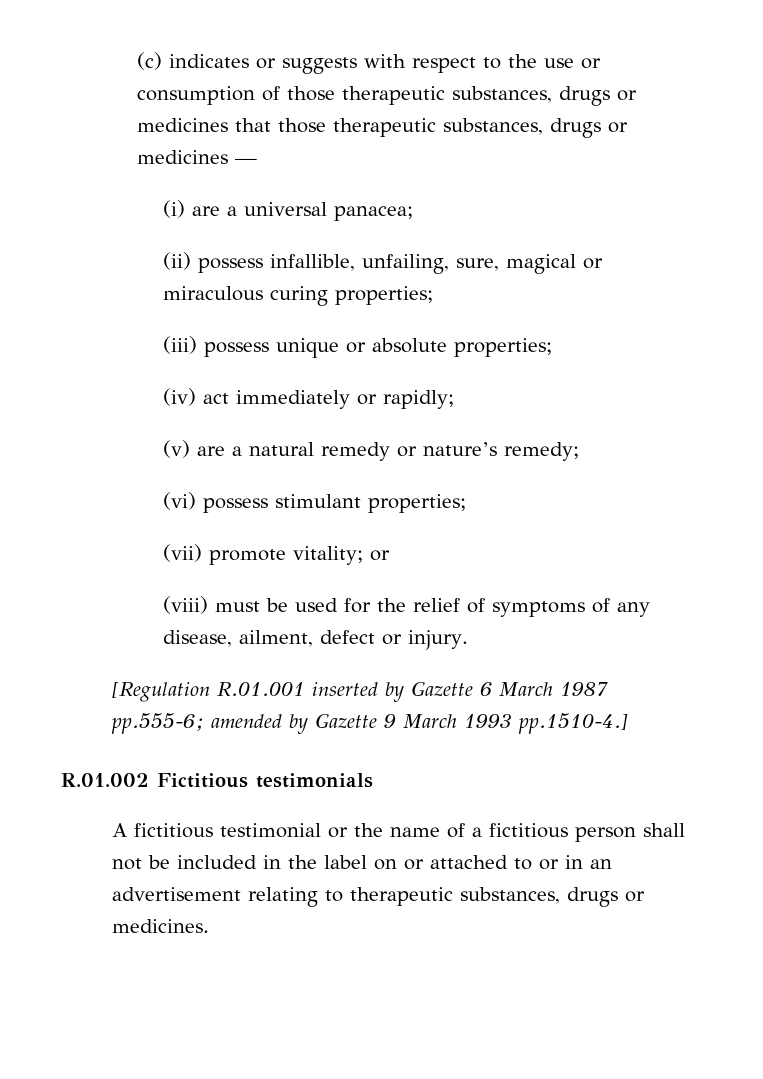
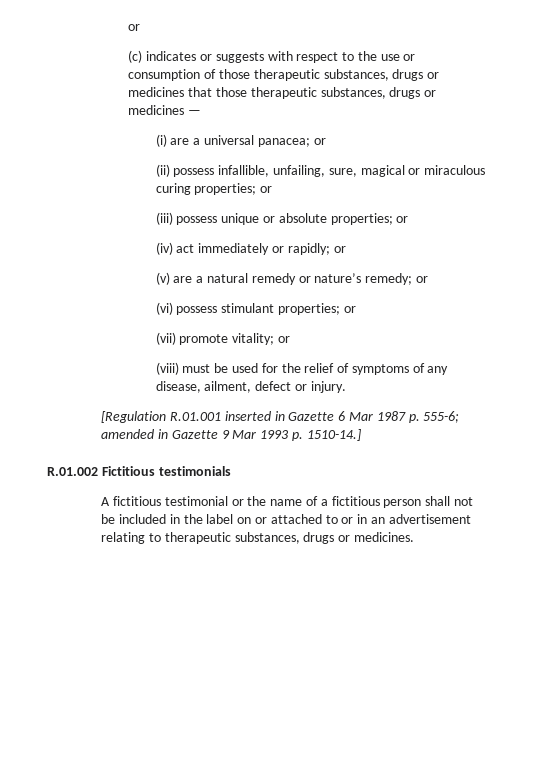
(137, 61) none -> [128,24,141,31] or //
(413, 213) none -> [313,138,326,145] or
(433, 295) none -> [260,186,273,193] or
(552, 347) none -> [396,216,409,223] or
(454, 399) none -> [333,246,346,253] or
(579, 451) none -> [415,276,428,283] or
(466, 503) none -> [343,306,356,313] or
[384,682,404,702] by -> [274,411,285,421] in
[498,682,608,696] [110,713,628,734] March 1987 pp.555-6; amended by Gazette 9 March 1993 pp.1510-4.] -> [348,411,460,423] [101,429,361,441] Mar 1987 p. 555-6; amended in Gazette 9 Mar 1993 p. 1510-14.]

